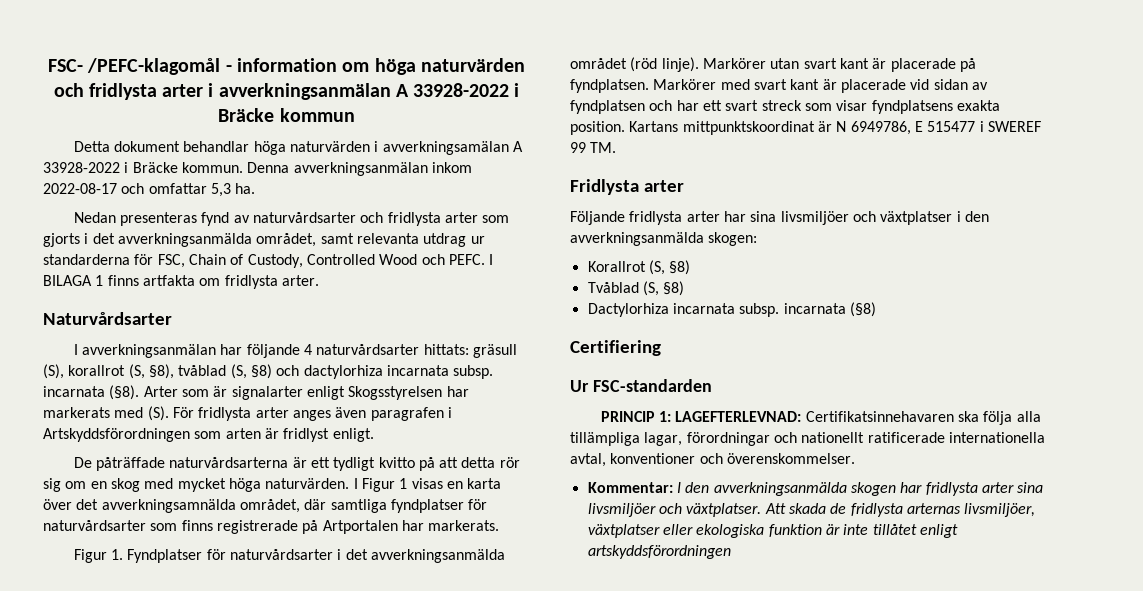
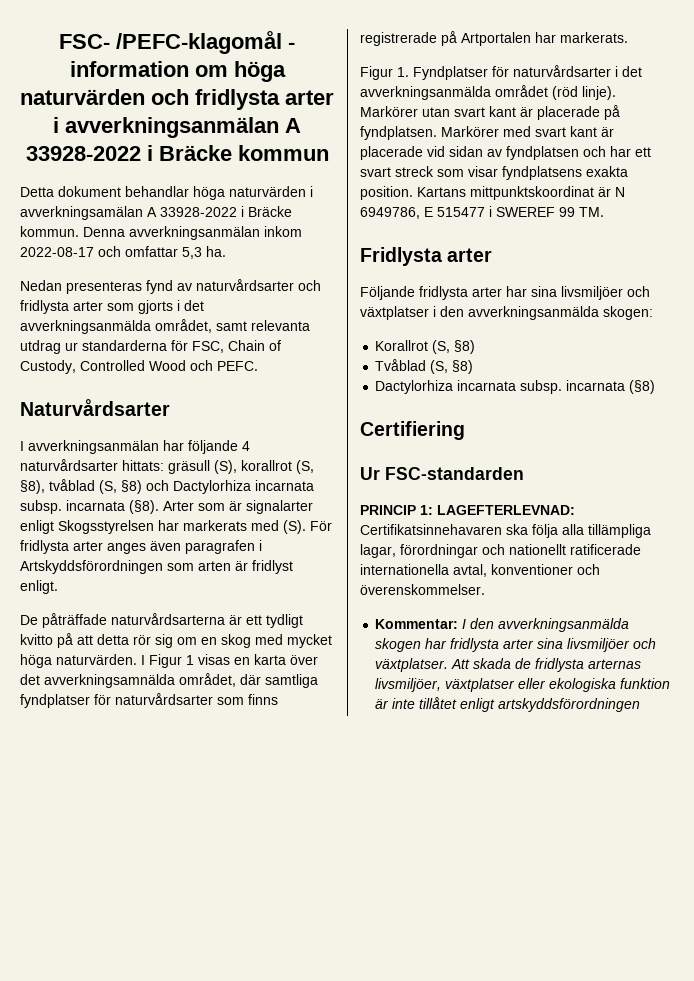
[489,254,494,265] [43,275,319,289] I BILAGA 1 finns artfakta om fridlysta arter. -> (258, 366) none
[303,365,383,379] dactylorhiza -> [173,480,251,494] Dactylorhiza

